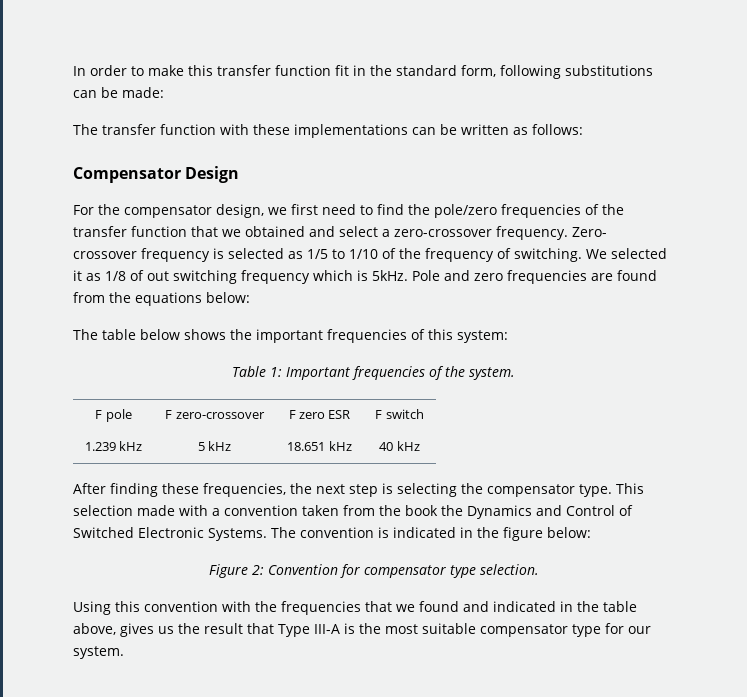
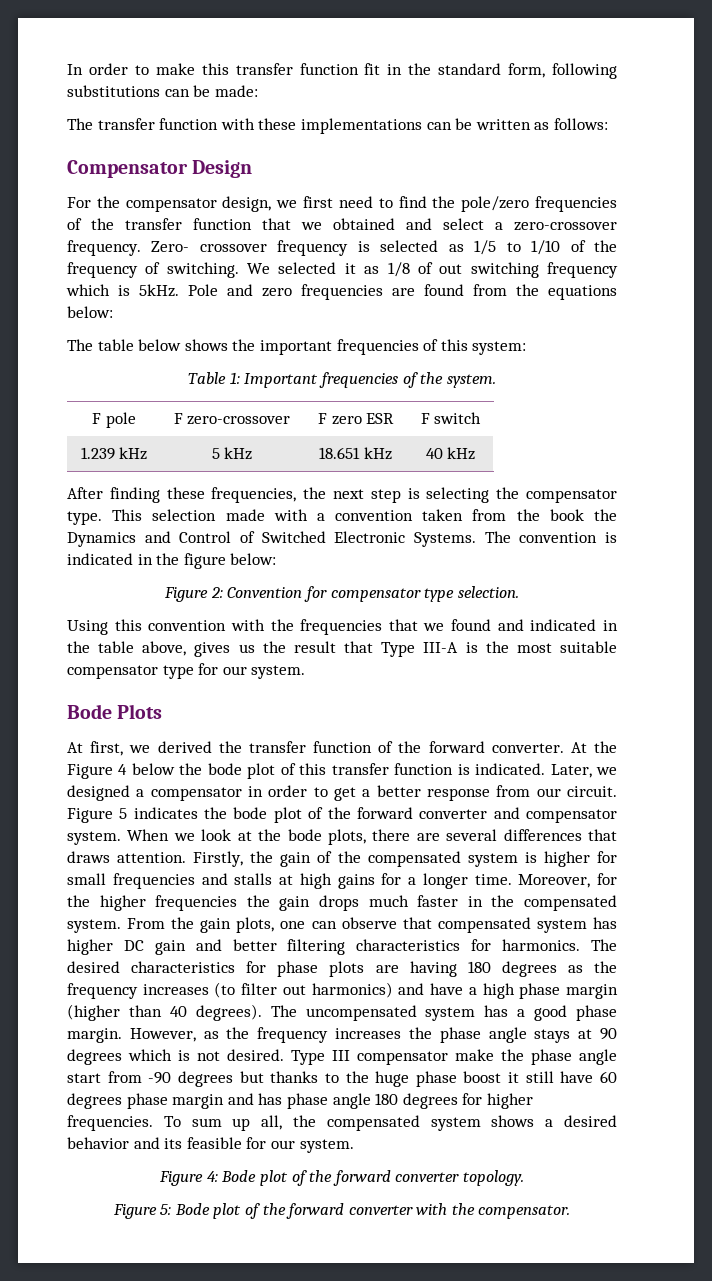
(124, 652) none -> [67,704,163,719] [67,741,618,756] [67,763,617,779] [67,785,617,801] [67,807,617,823] [67,829,617,845] [67,851,617,867] [67,873,617,889] [67,895,618,911] [67,917,617,933] [67,939,618,955] [67,961,618,977] [67,982,619,999] [67,1004,617,1021] [67,1027,617,1043] [67,1049,617,1065] [67,1071,618,1087] [67,1093,533,1109] [67,1115,617,1131] [67,1137,354,1153] [159,1170,524,1186] [112,1203,571,1219] // Bode Plots // At first, we derived the transfer function of the forward converter. At the Figure 4 below the bode plot of this transfer function is indicated. Later, we designed a compensator in order to get a better response from our circuit. Figure 5 indicates the bode plot of the forward converter and compensator system. When we look at the bode plots, there are several differences that draws attention. Firstly, the gain of the compensated system is higher for small frequencies and stalls at high gains for a longer time. Moreover, for the higher frequencies the gain drops much faster in the compensated system. From the gain plots, one can observe that compensated system has higher DC gain and better filtering characteristics for harmonics. The desired characteristics for phase plots are having 180 degrees as the frequency increases (to filter out harmonics) and have a high phase margin (higher than 40 degrees). The uncompensated system has a good phase margin. However, as the frequency increases the phase angle stays at 90 degrees which is not desired. Type III compensator make the phase angle start from -90 degrees but thanks to the huge phase boost it still have 60 degrees phase margin and has phase angle 180 degrees for higher frequencies. To sum up all, the compensated system shows a desired behavior and its feasible for our system. // Figure 4: Bode plot of the forward converter topology. // Figure 5: Bode plot of the forward converter with the compensator.

